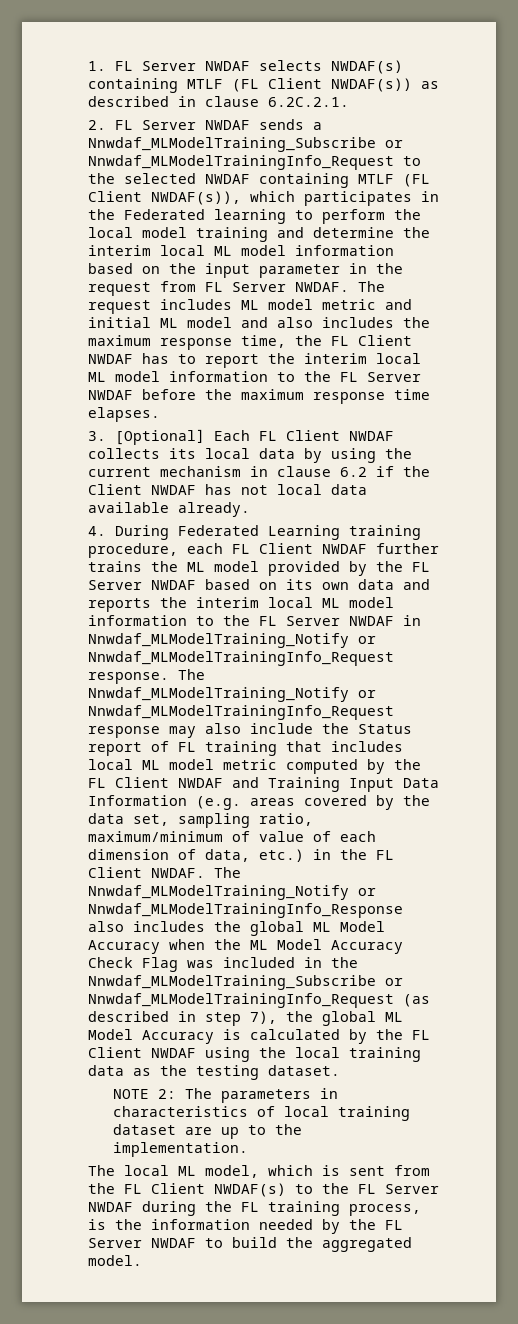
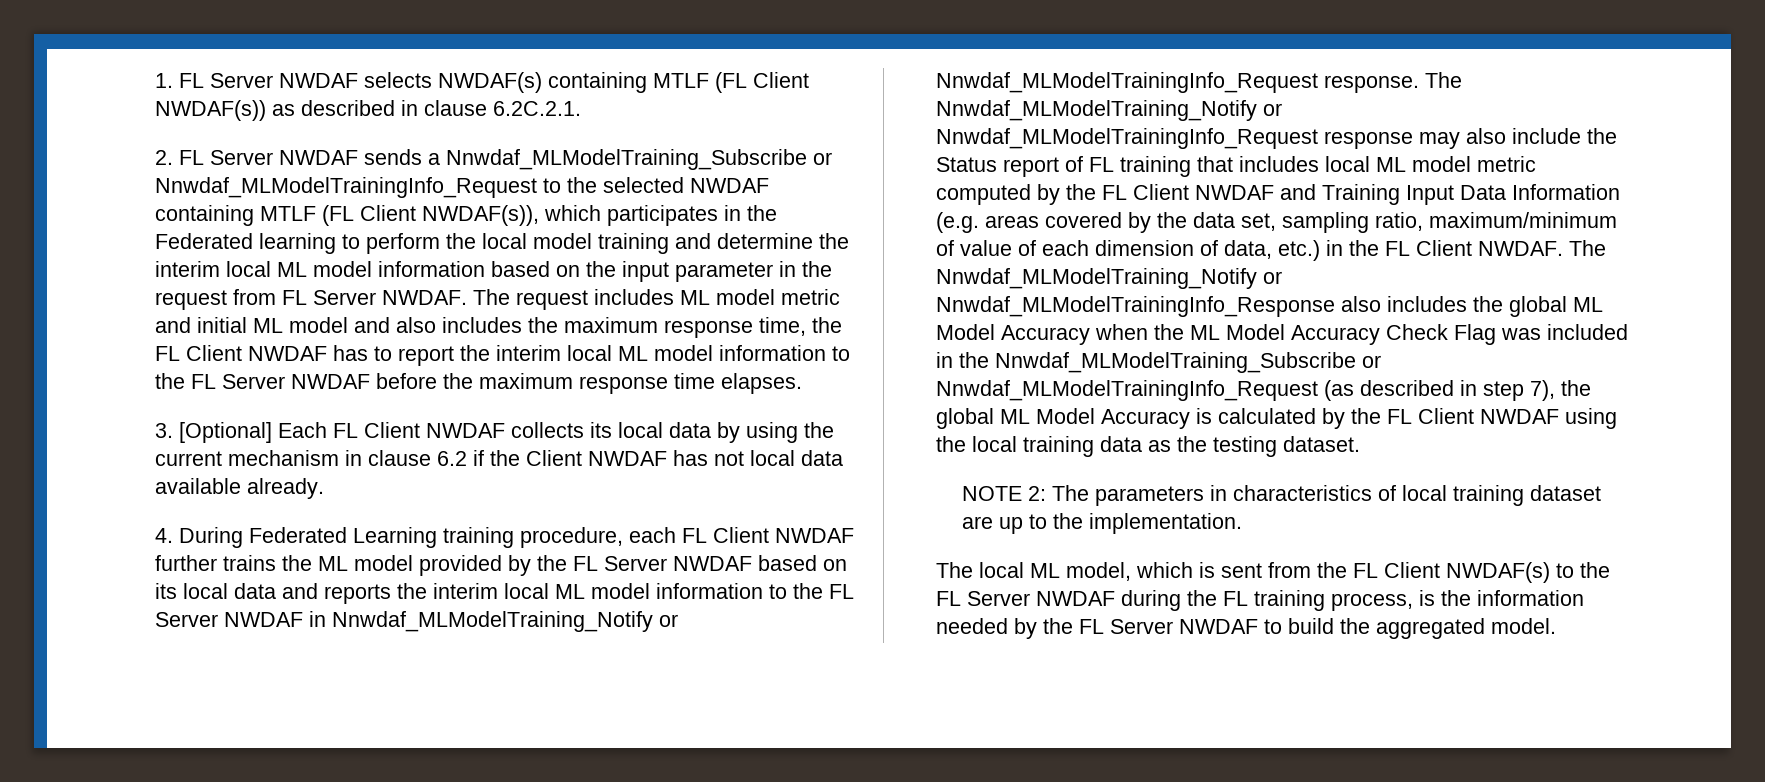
[321,582,349,590] own -> [182,583,228,599] local

